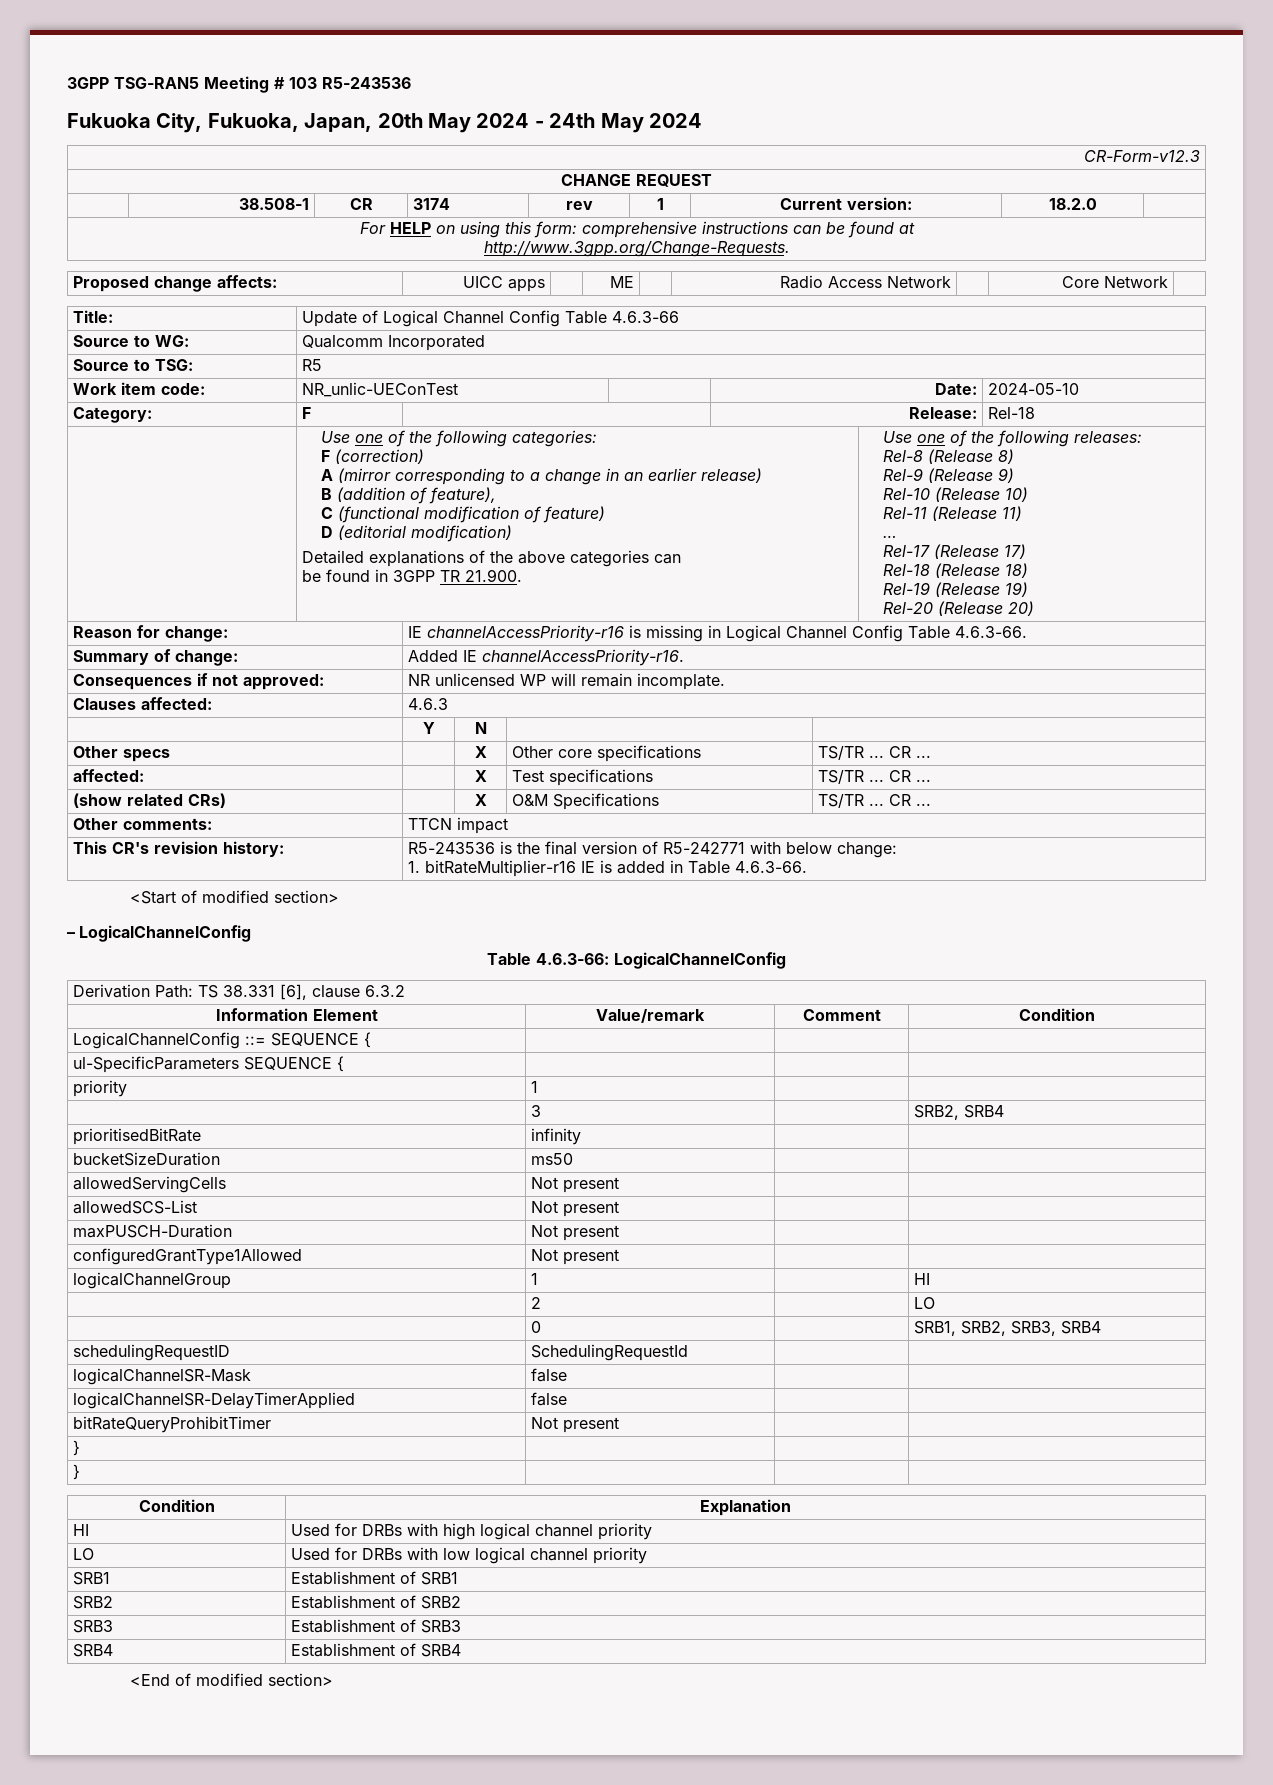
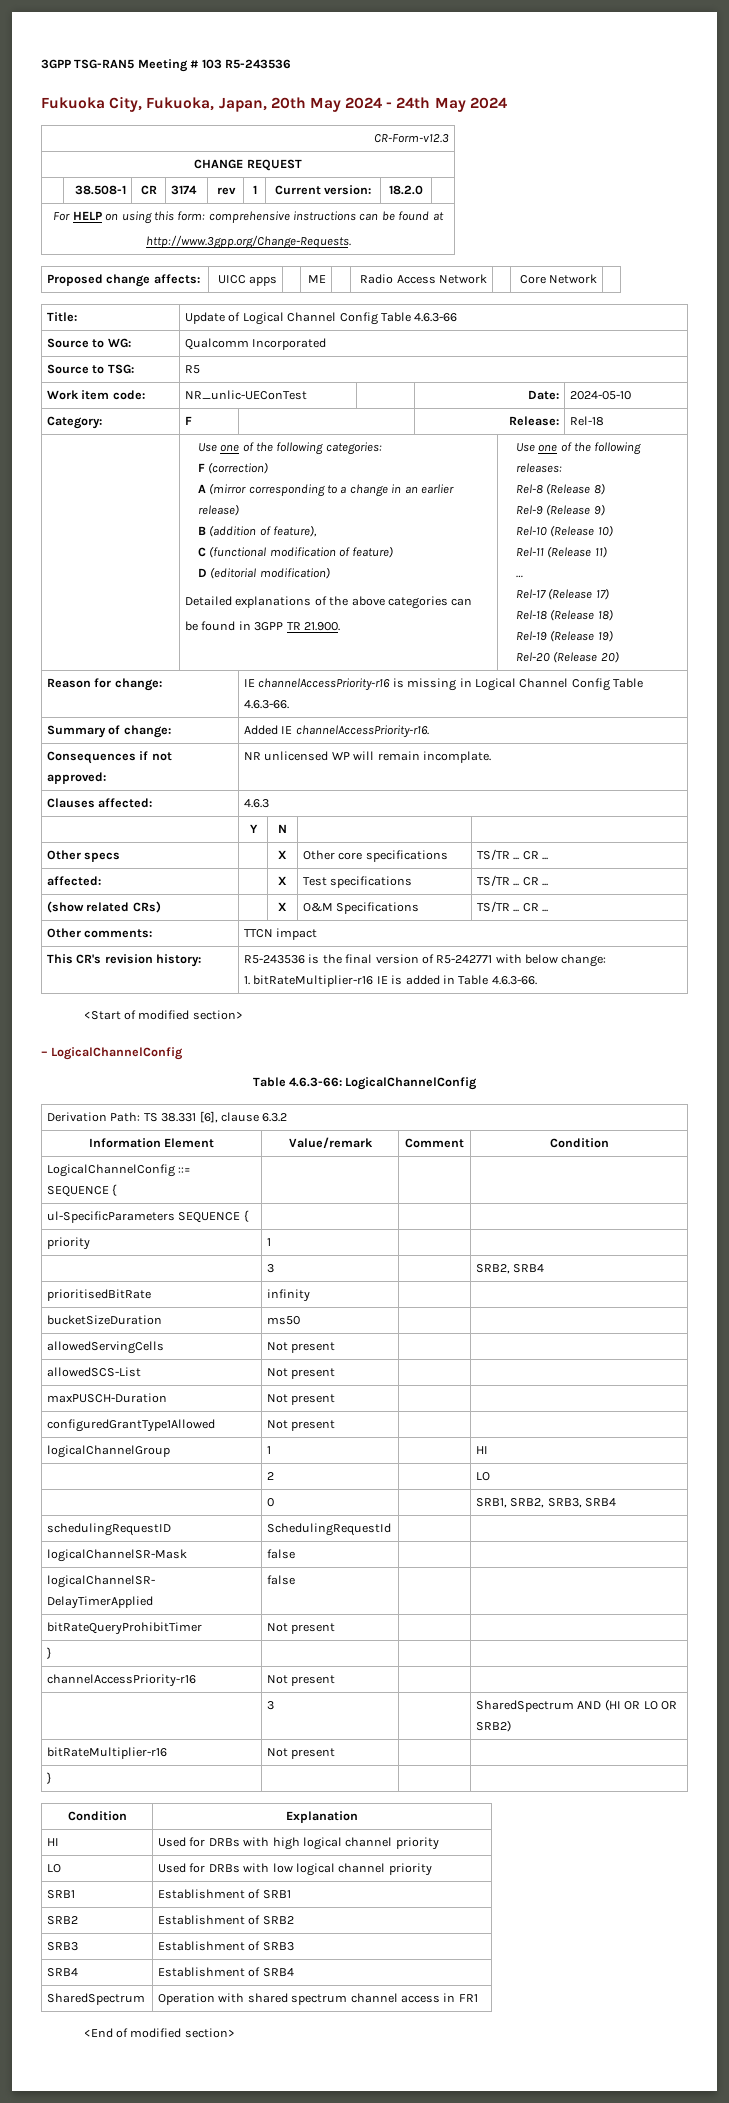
(81, 1448) none -> [47,1674,197,1687] [267,1675,336,1686] [267,1701,275,1710] [476,1699,677,1712] [476,1720,512,1732] [47,1747,168,1759] [267,1748,336,1759] // channelAccessPriority-r16 | Not present | | // | 3 | | SharedSpectrum AND (HI OR LO OR SRB2) // bitRateMultiplier-r16 | Not present | |
(462, 1650) none -> [47,1993,146,2005] [158,1993,478,2005] // SharedSpectrum | Operation with shared spectrum channel access in FR1

